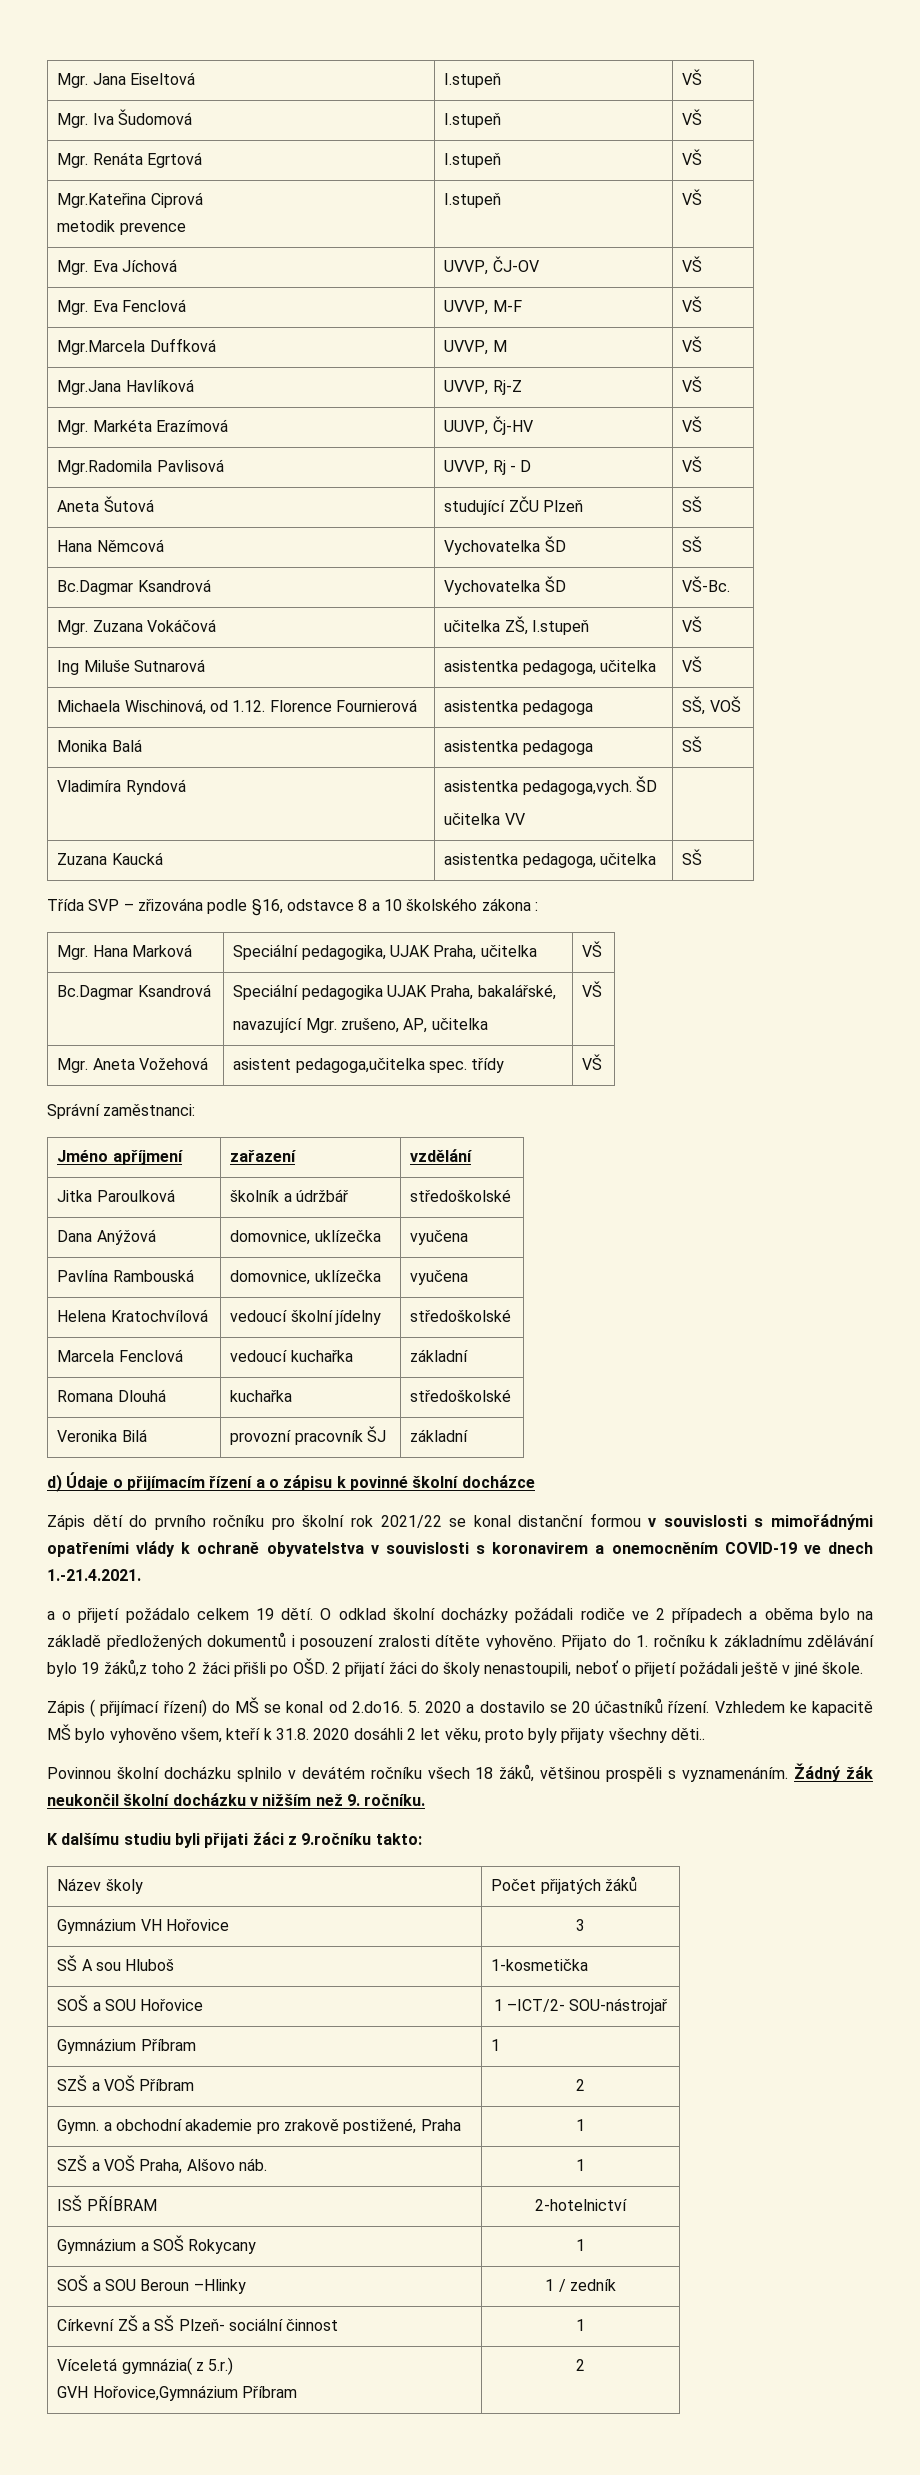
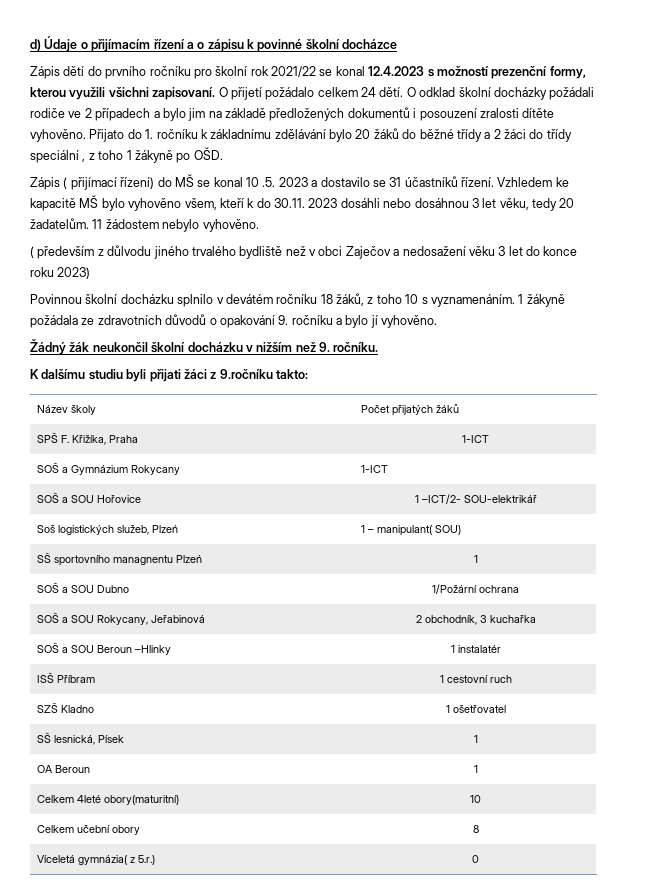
[57,72,196,88] [444,73,502,88] [682,69,703,85] [57,109,193,128] [444,113,502,128] [682,109,703,125] [57,152,203,168] [444,153,502,168] [682,149,703,165] [57,192,203,208] [57,220,186,235] [444,193,502,208] [682,189,703,205] [57,259,178,275] [444,256,539,275] [682,256,703,272] [57,299,187,315] [444,300,522,315] [682,296,703,312] [57,338,216,355] [444,340,507,355] [682,336,703,352] [57,379,194,395] [444,380,522,395] [682,376,703,392] [57,419,229,435] [444,416,533,435] [682,416,703,432] [57,459,224,475] [444,460,532,475] [682,456,703,472] [57,496,154,512] [444,496,584,515] [682,496,703,512] [57,539,164,552] [444,536,566,555] [682,536,703,552] [57,579,211,595] [444,576,566,595] [682,576,731,592] [57,619,217,635] [444,616,590,635] [682,616,703,632] [57,659,206,675] [444,660,657,675] [682,656,703,672] [57,699,418,715] [444,700,593,715] [682,696,741,715] [57,739,142,752] [444,740,593,755] [682,736,703,752] [57,779,186,795] [444,776,658,795] [444,813,525,825] [57,852,163,865] [444,853,657,868] [682,849,703,865] [47,898,538,916] [57,944,193,960] [233,944,537,960] [582,941,603,957] [57,984,211,1000] [233,984,556,1000] [233,1018,488,1033] [582,981,603,997] [57,1057,209,1073] [233,1058,505,1073] [582,1054,603,1070] [47,1103,196,1119] [57,1150,184,1165] [230,1150,298,1162] [410,1149,474,1162] [57,1189,175,1202] [230,1189,350,1202] [410,1189,512,1202] [57,1229,156,1245] [230,1230,381,1245] [410,1230,469,1245] [57,1269,194,1282] [230,1270,381,1285] [410,1270,469,1285] [57,1309,208,1322] [230,1310,382,1325] [410,1309,512,1322] [57,1349,183,1362] [230,1350,353,1362] [410,1349,469,1362] [57,1389,166,1402] [230,1390,293,1402] [410,1389,512,1402] [57,1429,147,1442] [230,1426,387,1445] [410,1429,469,1442] Mgr. Jana Eiseltová | I.stupeň | VŠ // Mgr. Iva Šudomová | I.stupeň | VŠ // Mgr. Renáta Egrtová | I.stupeň | VŠ // Mgr.Kateřina Ciprová // metodik prevence | I.stupeň | VŠ // Mgr. Eva Jíchová | UVVP, ČJ-OV | VŠ // Mgr. Eva Fenclová | UVVP, M-F | VŠ // Mgr.Marcela Duffková | UVVP, M | VŠ // Mgr.Jana Havlíková | UVVP, Rj-Z | VŠ // Mgr. Markéta Erazímová | UUVP, Čj-HV | VŠ // Mgr.Radomila Pavlisová | UVVP, Rj - D | VŠ // Aneta Šutová | studující ZČU Plzeň | SŠ // Hana Němcová | Vychovatelka ŠD | SŠ // Bc.Dagmar Ksandrová | Vychovatelka ŠD | VŠ-Bc. // Mgr. Zuzana Vokáčová | učitelka ZŠ, I.stupeň | VŠ // Ing Miluše Sutnarová | asistentka pedagoga, učitelka | VŠ // Michaela Wischinová, od 1.12. Florence Fournierová | asistentka pedagoga | SŠ, VOŠ // Monika Balá | asistentka pedagoga | SŠ // Vladimíra Ryndová | asistentka pedagoga,vych. ŠD // učitelka VV | // Zuzana Kaucká | asistentka pedagoga, učitelka | SŠ // Třída SVP – zřizována podle §16, odstavce 8 a 10 školského zákona : // Mgr. Hana Marková | Speciální pedagogika, UJAK Praha, učitelka | VŠ // Bc.Dagmar Ksandrová | Speciální pedagogika UJAK Praha, bakalářské, // navazující Mgr. zrušeno, AP, učitelka | VŠ // Mgr. Aneta Vožehová | asistent pedagoga,učitelka spec. třídy | VŠ // Správní zaměstnanci: // Jméno apříjmení | zařazení | vzdělání // Jitka Paroulková | školník a údržbář | středoškolské // Dana Anýžová | domovnice, uklízečka | vyučena // Pavlína Rambouská | domovnice, uklízečka | vyučena // Helena Kratochvílová | vedoucí školní jídelny | středoškolské // Marcela Fenclová | vedoucí kuchařka | základní // Romana Dlouhá | kuchařka | středoškolské // Veronika Bilá | provozní pracovník ŠJ | základní // -> (30, 45) none
[518,1513,873,1530] [47,1541,874,1557] [47,1569,141,1581] [47,1611,72,1620] distanční formou v souvislosti s mimořádnými opatřeními vlády k ochraně obyvatelstva v souvislosti s koronavirem a onemocněním COVID-19 ve dnech 1.-21.4.2021. // a o -> [368,66,586,79] [30,87,228,100] 12.4.2023 s možností prezenční formy, kterou využili všichni zapisovaní. O
[256,1608,275,1620] 19 -> [361,87,376,97] 24
[764,1608,850,1623] oběma bylo -> [162,108,206,121] bylo jim
[81,1658,864,1677] 19 žáků,z toho 2 žáci přišli po OŠD. 2 přijatí žáci do školy nenastoupili, neboť o přijetí požádali ještě v jiné škole. -> [355,128,572,142] [30,147,223,163] 20 žáků do běžné třídy a 2 žáci do třídy speciální , z toho 1 žákyně po OŠD.
[328,1701,462,1713] od 2.do16. 5. 2020 -> [246,177,308,187] 10 .5. 2023
[572,1701,590,1713] 20 -> [389,177,402,187] 31
[275,1727,706,1743] 31.8. 2020 dosáhli 2 let věku, proto byly přijaty všechny děti.. -> [256,198,575,211] [30,218,259,232] [30,245,578,259] [30,267,91,279] do 30.11. 2023 dosáhli nebo dosáhnou 3 let věku, tedy 20 žadatelům. 11 žádostem nebylo vyhověno. // ( především z důlvodu jiného trvalého bydliště než v obci Zaječov a nedosažení věku 3 let do konce roku 2023)
[427,1767,470,1779] všech -> (318, 299) none
[540,1766,789,1782] většinou prospěli s vyznamenáním. -> [367,294,565,307] [30,314,438,328] z toho 10 s vyznamenáním. 1 žákyně požádala ze zdravotních důvodů o opakování 9. ročníku a bylo jí vyhověno. //
[57,1918,230,1934] [576,1919,585,1931] [57,1955,175,1971] [491,1959,589,1971] Gymnázium VH Hořovice | 3 // SŠ A sou Hluboš | 1-kosmetička -> [37,432,139,445] [462,435,489,443] [37,462,181,475] [361,465,389,473] SPŠ F. Křižíka, Praha | 1-ICT // SOŠ a Gymnázium Rokycany | 1-ICT
[569,1998,669,2014] [57,2038,196,2054] [491,2039,501,2051] [57,2075,195,2091] [576,2079,585,2091] [57,2118,461,2134] [576,2119,585,2131] [57,2155,268,2174] [576,2159,585,2171] [57,2195,157,2211] [535,2199,627,2211] [57,2235,257,2254] [576,2239,585,2251] SOU-nástrojař // Gymnázium Příbram | 1 // SZŠ a VOŠ Příbram | 2 // Gymn. a obchodní akademie pro zrakově postižené, Praha | 1 // SZŠ a VOŠ Praha, Alšovo náb. | 1 // ISŠ PŘÍBRAM | 2-hotelnictví // Gymnázium a SOŠ Rokycany | 1 -> [463,495,537,503] [37,525,179,535] [361,525,462,536] [37,552,203,566] [473,555,478,563] [37,582,130,593] [432,584,519,594] [37,612,206,625] [415,615,536,625] SOU-elektrikář // Soš logistických služeb, Plzeń | 1 – manipulant( SOU) // SŠ sportovního managnentu Plzeń | 1 // SOŠ a SOU Dubno | 1/Požární ochrana // SOŠ a SOU Rokycany, Jeřabinová | 2 obchodník, 3 kuchařka
[558,2279,616,2292] [57,2315,339,2331] [576,2319,585,2331] / zedník // Církevní ZŠ a SŠ Plzeň- sociální činnost | 1 -> [457,645,501,653] [37,672,96,683] [439,675,512,683] [37,702,95,713] [445,705,506,713] [37,732,125,745] [473,735,478,743] [37,765,91,773] [473,765,478,773] [37,795,180,805] [470,795,481,803] [37,825,141,835] [472,825,479,833] instalatér // ISŠ Příbram | 1 cestovní ruch // SZŠ Kladno | 1 ošetřovatel // SŠ lesnická, Písek | 1 // OA Beroun | 1 // Celkem 4leté obory(maturitní) | 10 // Celkem učební obory | 8
[57,2385,298,2401] [576,2359,585,2371] // GVH Hořovice,Gymnázium Příbram | 2 -> [472,855,479,863] | 0

